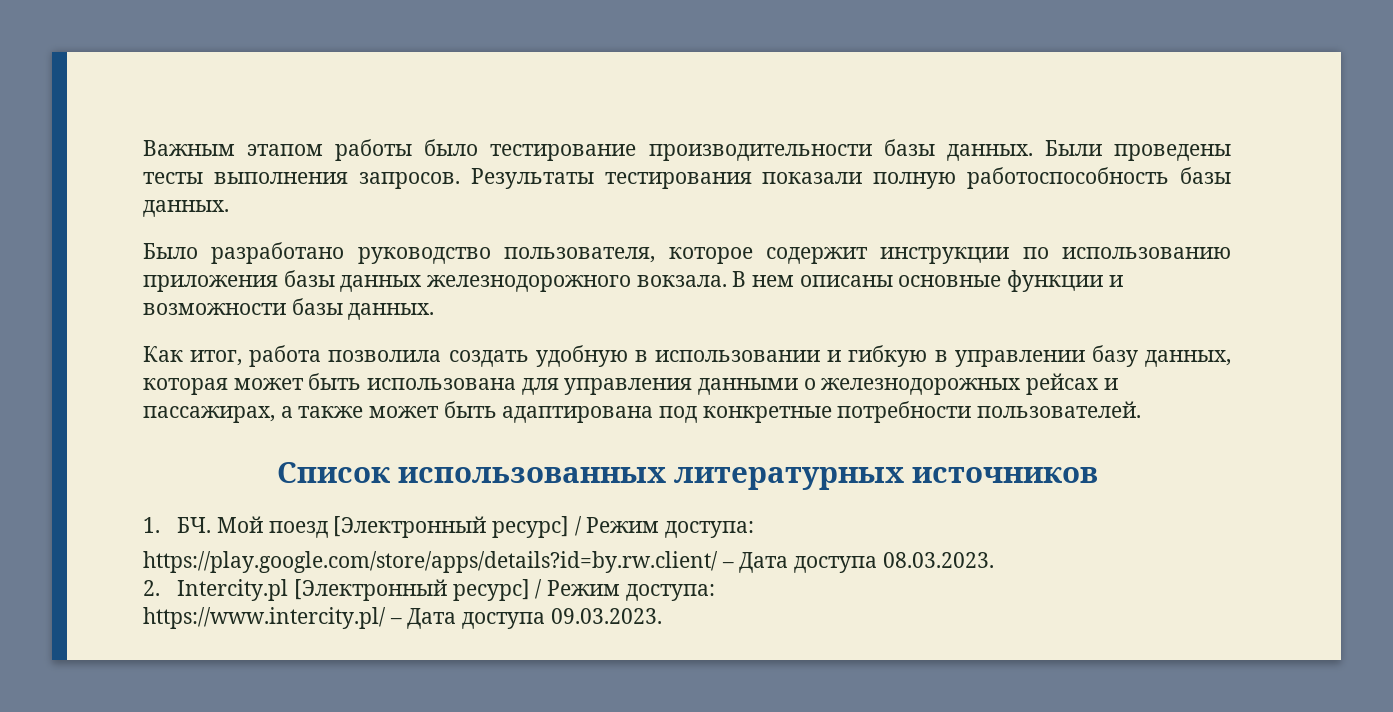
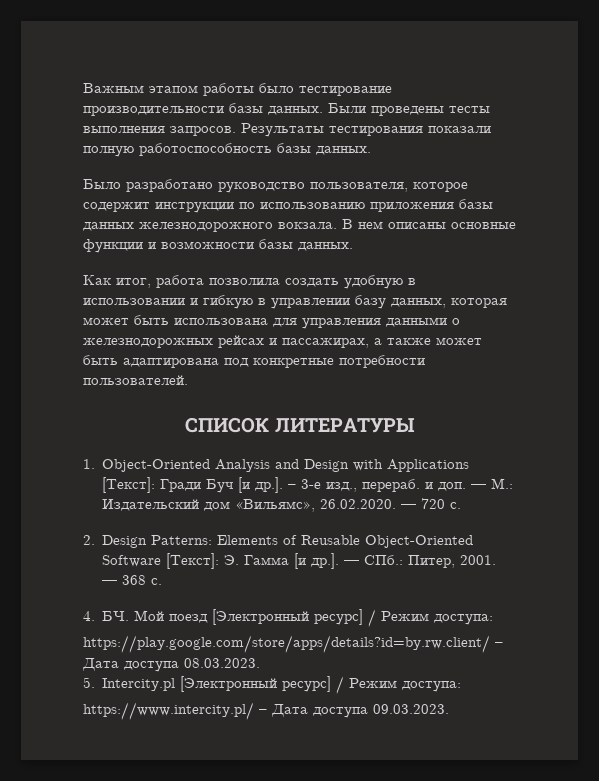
[276,462,1098,490] [143,517,160,533] Список использованных литературных источников // 1. -> [185,417,415,433] [83,459,470,472] [102,477,514,493] [102,498,462,512] [83,535,474,548] [102,553,497,569] [102,575,163,585] [83,611,95,621] СПИСОК ЛИТЕРАТУРЫ // 1. Object-Oriented Analysis and Design with Applications [Текст]: Гради Буч [и др.]. – 3-е изд., перераб. и доп. — М.: Издательский дом «Вильямс», 26.02.2020. — 720 с. // 2. Design Patterns: Elements of Reusable Object-Oriented Software [Текст]: Э. Гамма [и др.]. — СПб.: Питер, 2001. — 368 с. // 4.
[143,580,160,596] 2. -> [83,677,95,688] 5.

